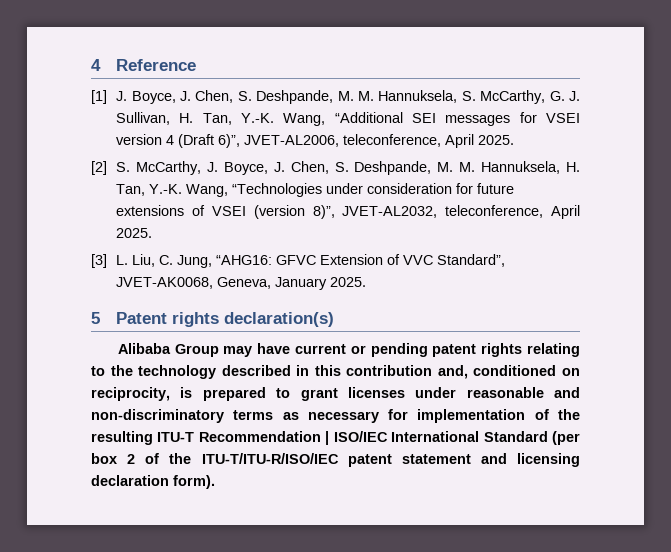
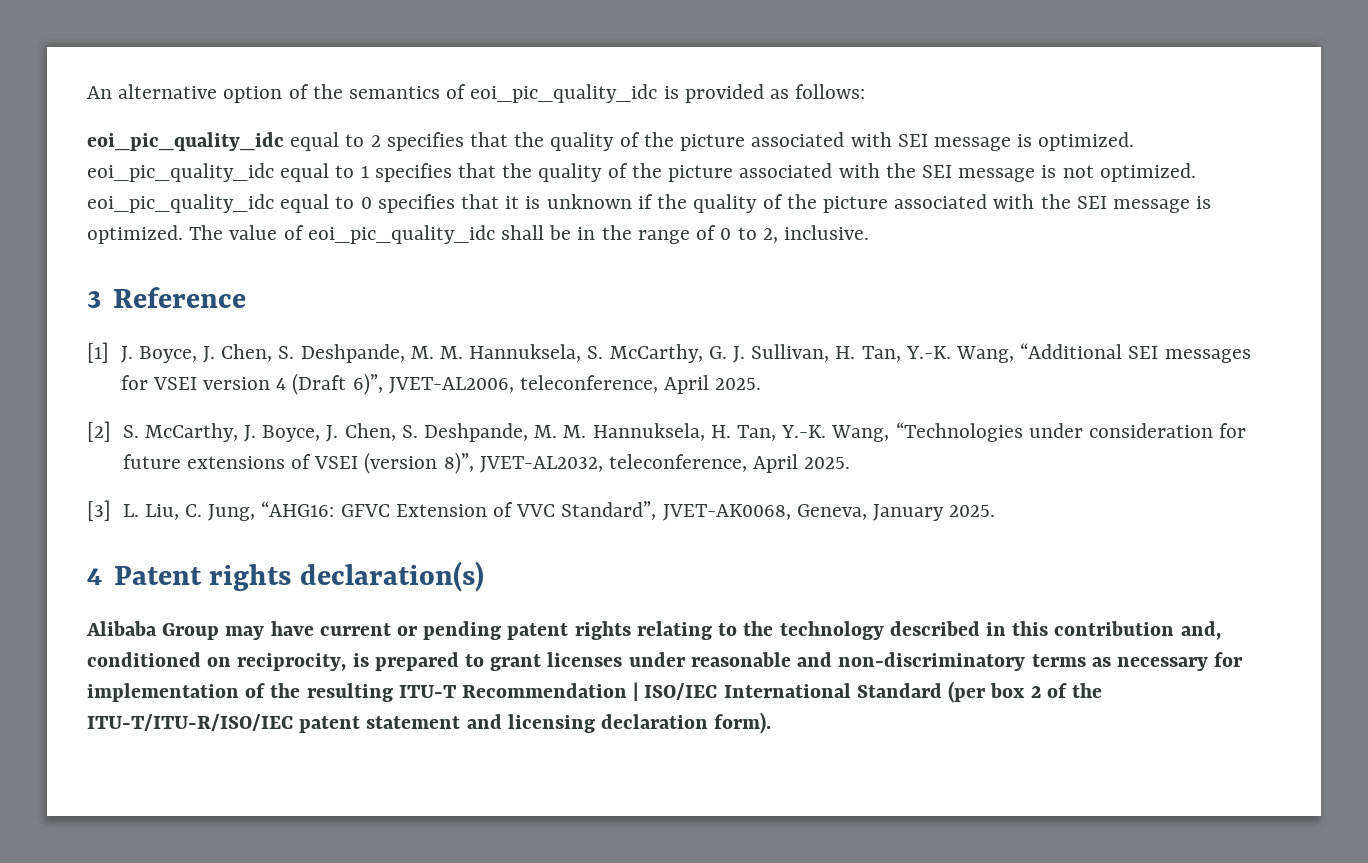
[91,59,101,71] 4 -> [87,84,866,103] [87,132,1135,151] [87,163,1196,182] [87,194,1212,213] [87,225,869,244] [87,291,101,308] An alternative option of the semantics of eoi_pic_quality_idc is provided as follows: // eoi_pic_quality_idc equal to 2 specifies that the quality of the picture associated with SEI message is optimized. eoi_pic_quality_idc equal to 1 specifies that the quality of the picture associated with the SEI message is not optimized. eoi_pic_quality_idc equal to 0 specifies that it is unknown if the quality of the picture associated with the SEI message is optimized. The value of eoi_pic_quality_idc shall be in the range of 0 to 2, inclusive. // 3
[91,312,100,324] 5 -> [87,568,102,585] 4

